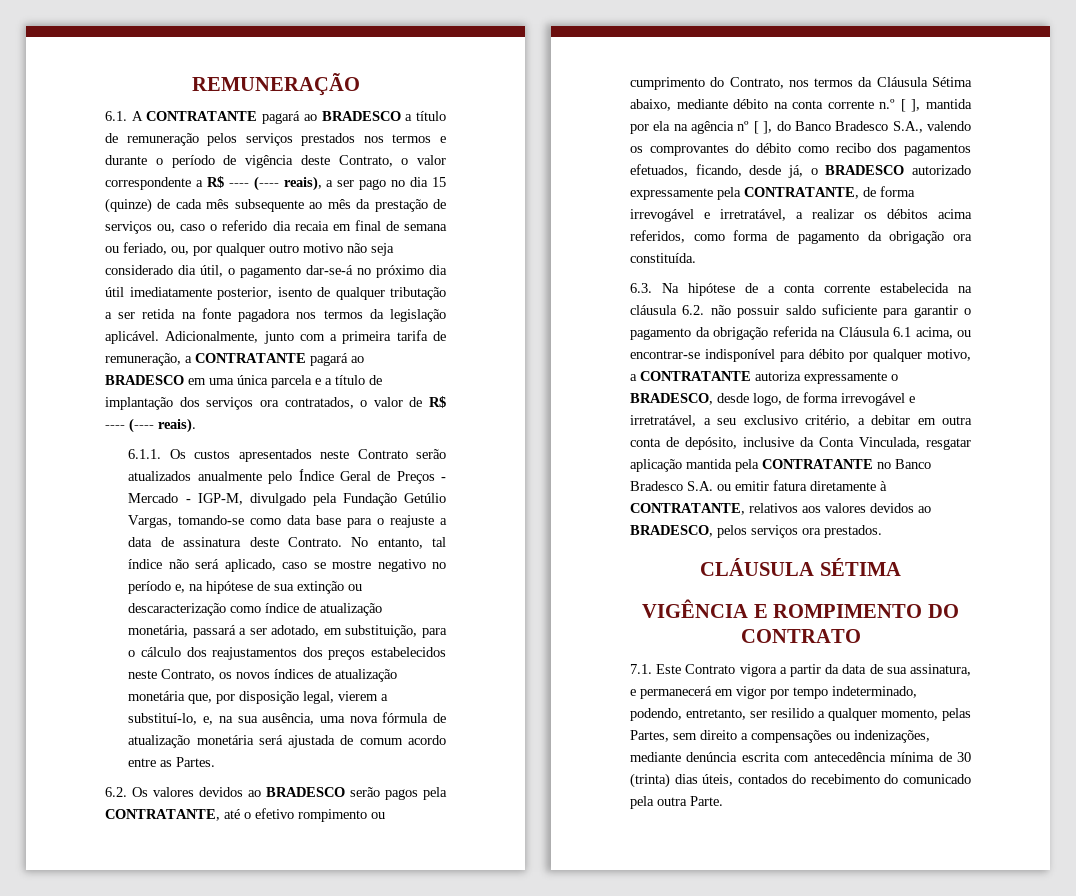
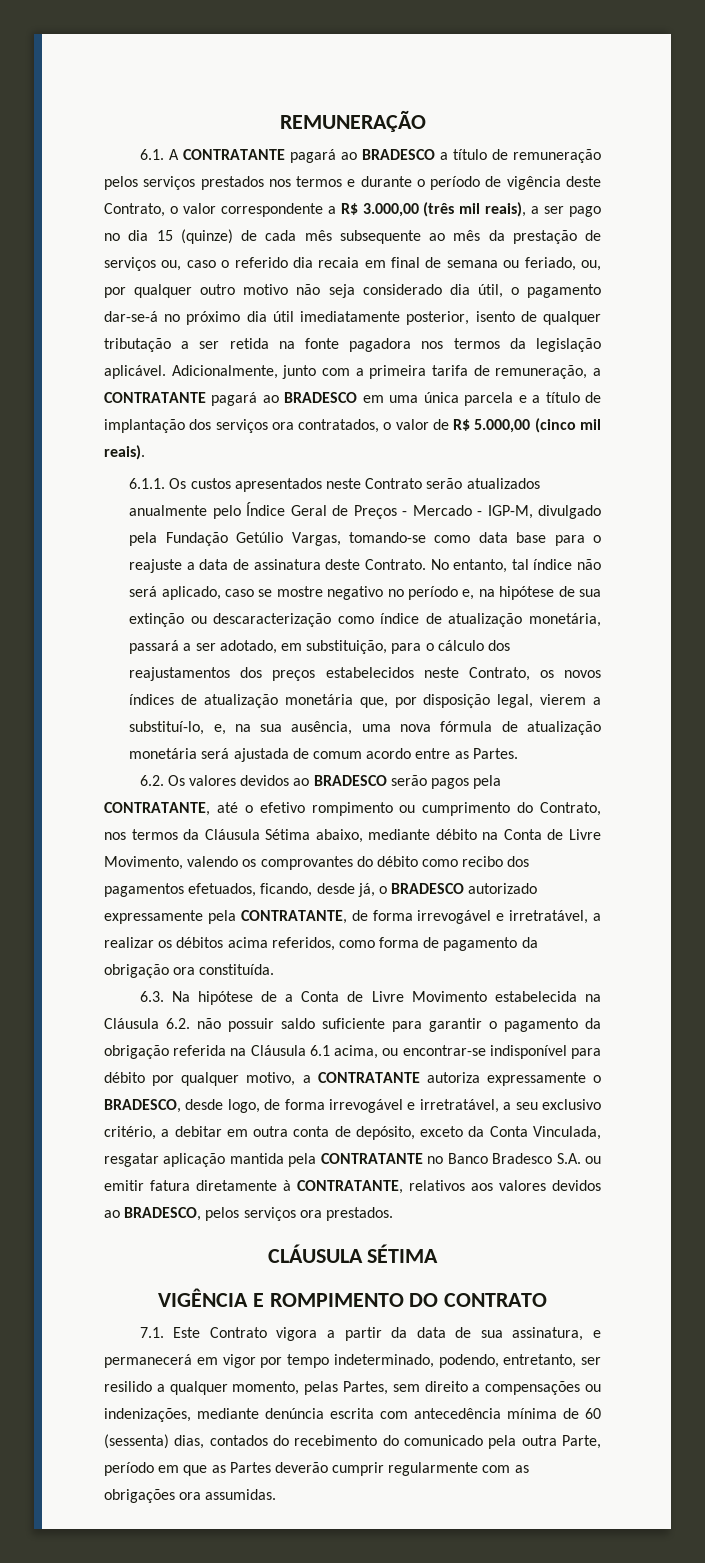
[228,176,279,191] ---- (---- -> [362,202,481,217] 3.000,00 (três mil
[105,418,154,433] ---- (---- -> [474,418,601,433] 5.000,00 (cinco mil
[792,99,972,112] [630,121,923,134] conta corrente n.º [ ], mantida por ela na agência nº [ ], do Banco Bradesco S.A., -> [503,829,601,840] [104,856,183,870] Conta de Livre Movimento,
[784,284,870,293] conta corrente -> [301,991,487,1002] Conta de Livre Movimento
[630,305,677,315] cláusula -> [104,1018,159,1029] Cláusula
[743,437,794,447] inclusive -> [420,1126,464,1137] exceto
[957,752,971,762] [630,773,734,788] 30 (trinta) dias úteis, -> [585,1408,601,1419] [104,1434,205,1449] 60 (sessenta) dias,
[690,796,723,806] Parte. -> [562,1435,601,1449] [104,1462,529,1476] [104,1489,277,1503] Parte, período em que as Partes deverão cumprir regularmente com as obrigações ora assumidas.

